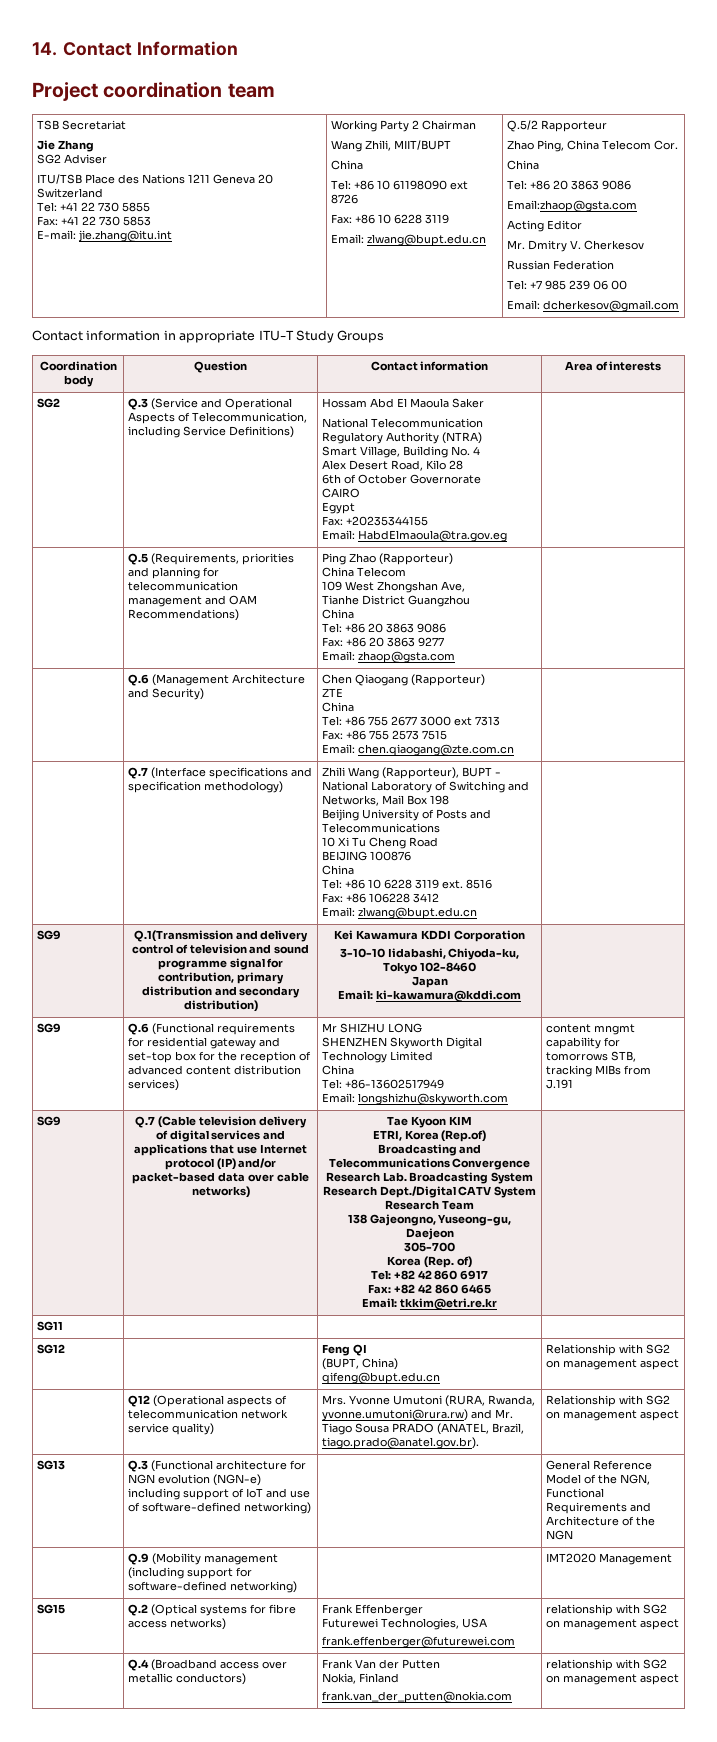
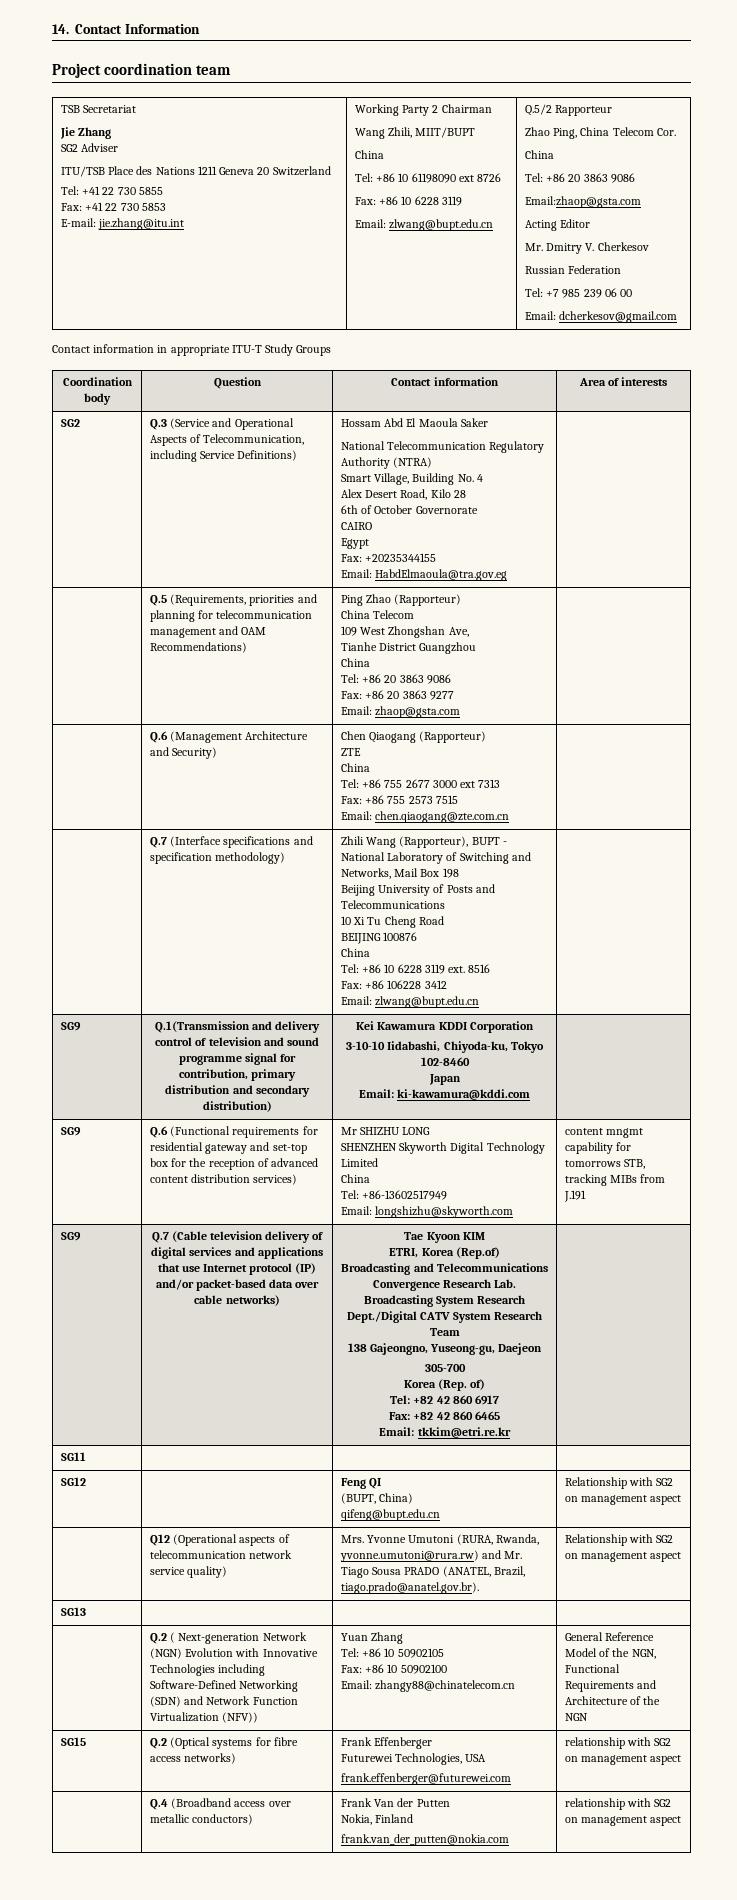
[128,1460,307,1472] [128,1474,262,1486] [128,1488,311,1500] [128,1502,312,1514] Q.3 (Functional architecture for NGN evolution (NGN-e) including support of IoT and use of software-defined networking) | -> [149,1632,307,1644] [149,1648,318,1659] [149,1664,266,1676] [149,1680,299,1692] [149,1696,298,1707] [149,1712,259,1723] [340,1632,404,1644] [340,1648,444,1658] [340,1664,447,1674] [340,1680,516,1692] | | // | Q.2 ( Next-generation Network (NGN) Evolution with Innovative Technologies including Software-Defined Networking (SDN) and Network Function Virtualization (NFV)) | Yuan Zhang // Tel: +86 10 50902105 // Fax: +86 10 50902100 // Email: zhangy88@chinatelecom.cn
[128,1553,279,1565] [128,1567,253,1579] [128,1581,298,1593] [546,1553,673,1565] // | Q.9 (Mobility management (including support for software-defined networking) | | IMT2020 Management -> (588, 1717) none

